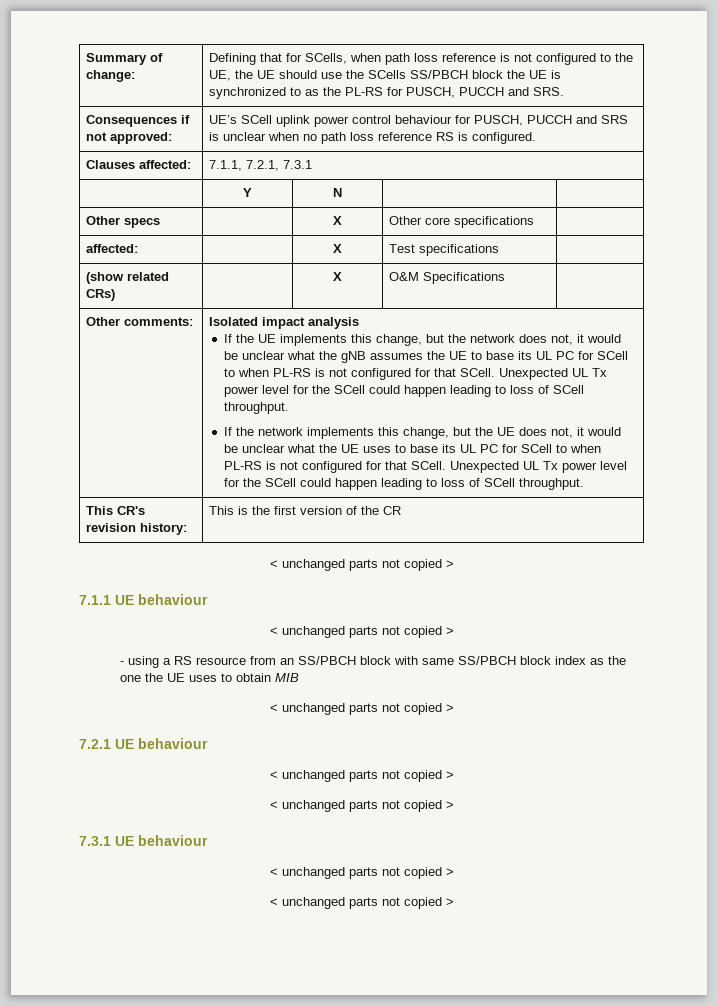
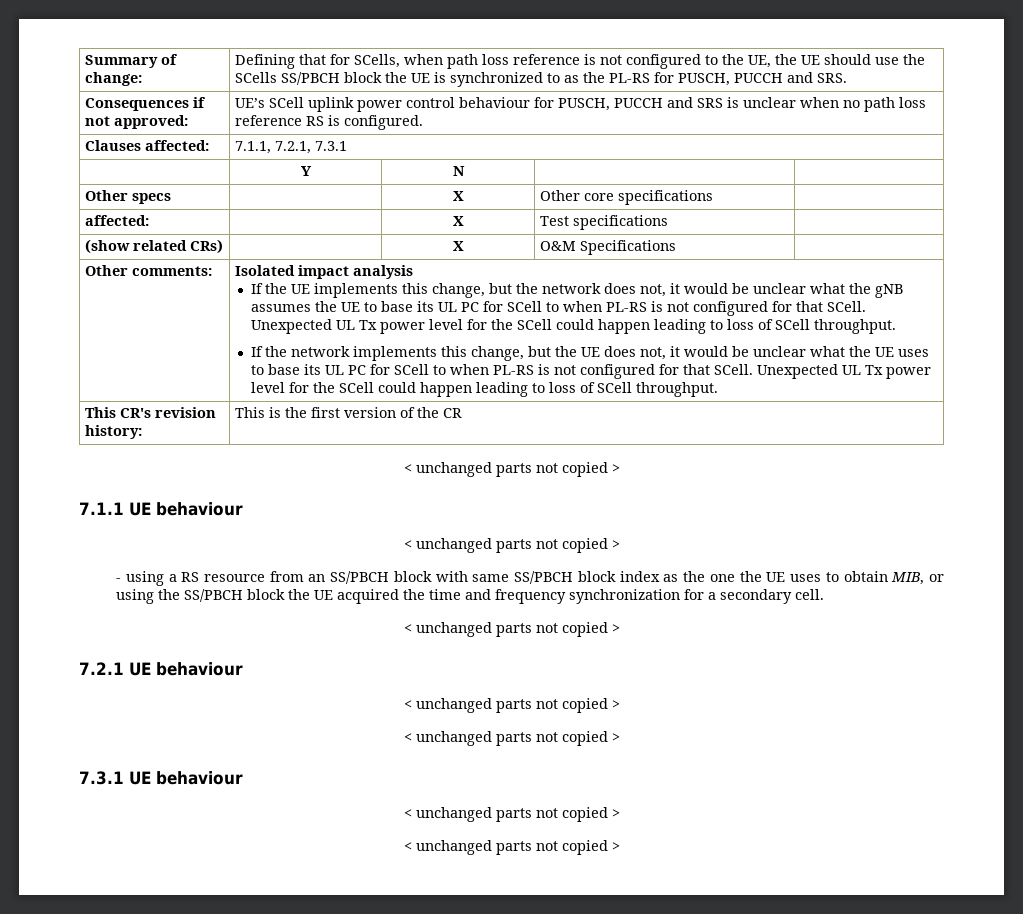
[274,673,299,682] MIB -> [891,572,945,585] [116,589,825,604] MIB, or using the SS/PBCH block the UE acquired the time and frequency synchronization for a secondary cell.

